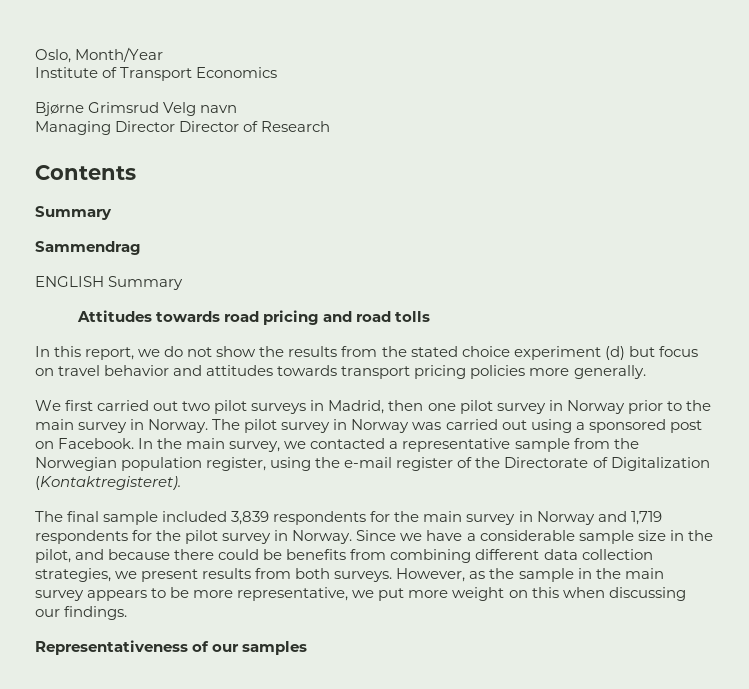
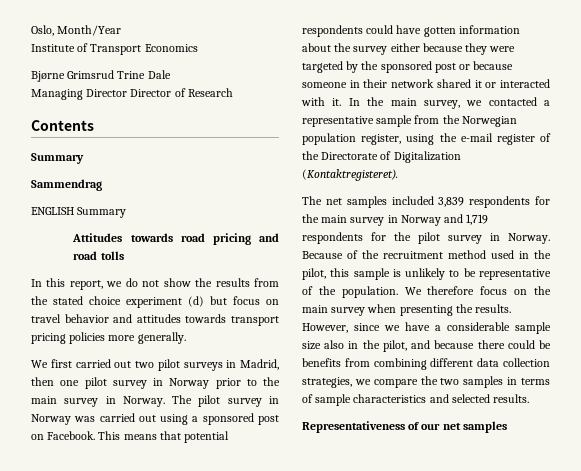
[163,102,238,116] Velg navn -> [117,70,171,79] Trine Dale
(135, 443) none -> [98,431,230,443] [302,25,520,37] [302,43,516,55] [302,61,514,73] [302,79,550,88] [301,97,342,106] This means that potential respondents could have gotten information about the survey either because they were targeted by the sponsored post or because someone in their network shared it or interacted with it.
[67,511,159,525] final sample -> [325,196,387,208] net samples
[356,530,397,541] Since -> [302,250,551,259] [302,268,551,280] [302,286,551,298] [302,304,512,316] [302,323,380,333] Because of the recruitment method used in the pilot, this sample is unlikely to be representative of the population. We therefore focus on the main survey when presenting the results. However, since
(666, 535) none -> [324,340,345,349] also
[141,568,664,582] [35,587,686,601] [35,606,128,620] present results from both surveys. However, as the sample in the main survey appears to be more representative, we put more weight on this when discussing our findings. -> [373,376,550,388] [302,394,530,406] compare the two samples in terms of sample characteristics and selected results.
(240, 648) none -> [442,423,461,430] net

